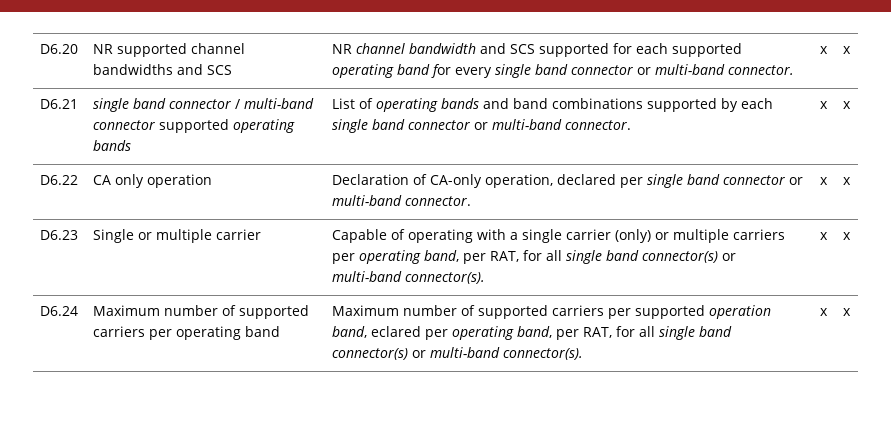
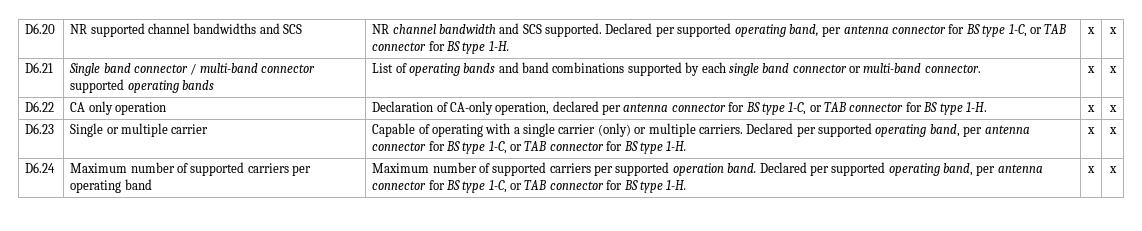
[539,43,743,57] [332,64,795,78] supported for each supported operating band for every single band connector or multi-band connector. -> [545,23,1067,37] [372,41,509,54] supported. Declared per supported operating band, per antenna connector for BS type 1-C, or TAB connector for BS type 1-H.
[93,98,130,112] single -> [69,63,101,76] Single
[647,174,804,188] [332,195,472,206] single band connector or multi-band connector. -> [623,102,987,115] antenna connector for BS type 1-C, or TAB connector for BS type 1-H.
[733,229,786,240] [332,250,737,264] [332,271,486,284] carriers per operating band, per RAT, for all single band connector(s) or multi-band connector(s). -> [698,123,1030,137] [372,141,687,154] carriers. Declared per supported operating band, per antenna connector for BS type 1-C, or TAB connector for BS type 1-H.
[332,326,733,340] [332,347,584,360] band, eclared per operating band, per RAT, for all single band connector(s) or multi-band connector(s). -> [727,162,1043,176] [372,180,687,193] band. Declared per supported operating band, per antenna connector for BS type 1-C, or TAB connector for BS type 1-H.

